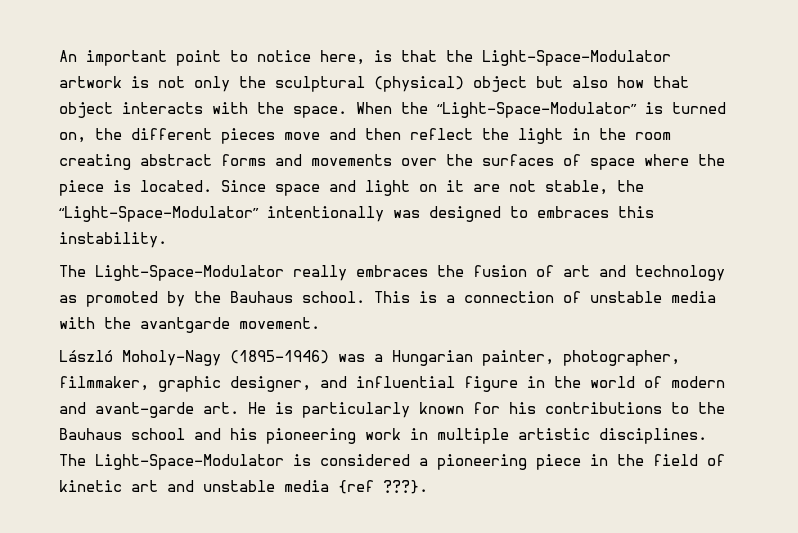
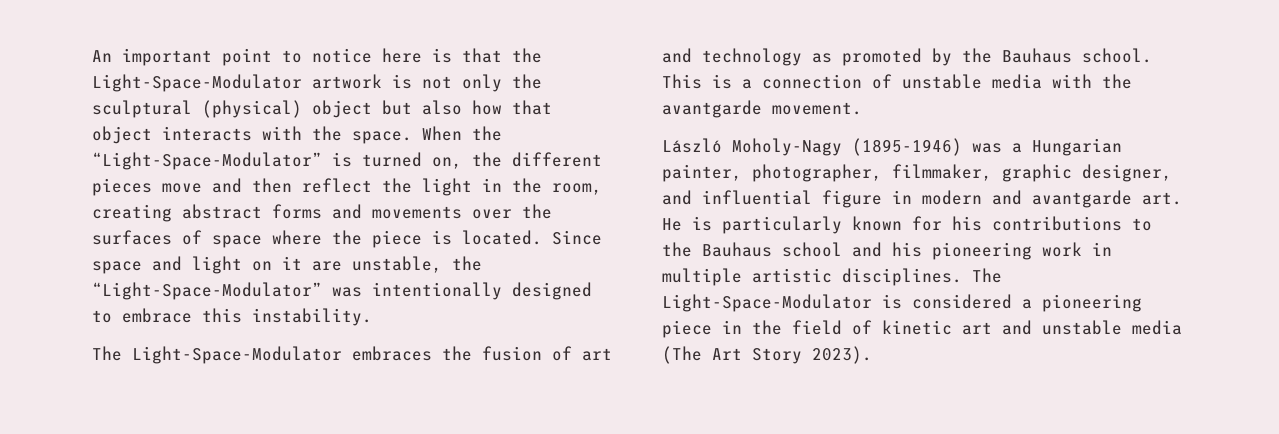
[320,50,365,65] here, -> [382,48,422,63] here
[635,132,671,140] room -> [552,183,602,195] room,
[509,180,644,195] [59,206,420,222] not stable, the “Light-Space-Modulator” intentionally was -> [352,256,482,273] [92,282,502,300] unstable, the “Light-Space-Modulator” was intentionally
[537,206,609,218] embraces -> [122,308,192,323] embrace
[293,265,347,281] really -> (342, 355) none
[554,376,662,388] the world of -> (912, 197) none
[95,402,194,418] avant-garde -> [1032,190,1132,208] avantgarde
[338,480,428,494] {ref ???}. -> [662,346,872,364] (The Art Story 2023).

